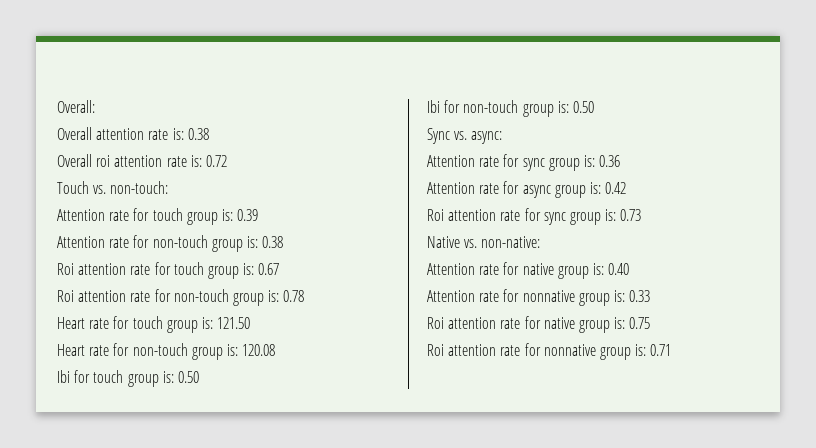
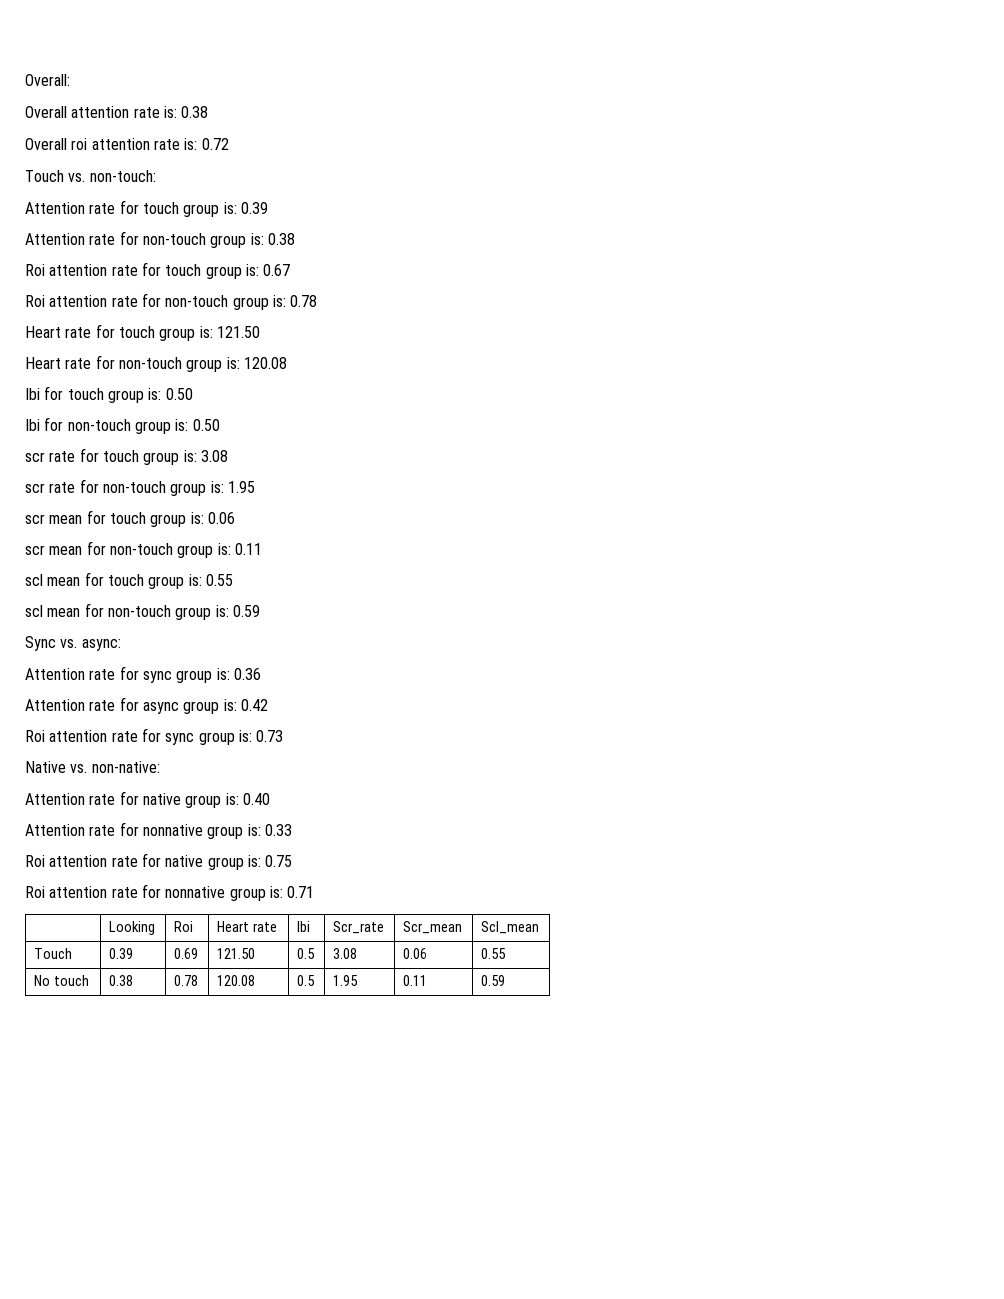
(594, 107) none -> [25,448,228,465] [25,479,255,496] [25,510,235,527] [25,541,262,558] [25,572,233,589] [25,603,260,620] // scr rate for touch group is: 3.08 // scr rate for non-touch group is: 1.95 // scr mean for touch group is: 0.06 // scr mean for non-touch group is: 0.11 // scl mean for touch group is: 0.55 // scl mean for non-touch group is: 0.59
(672, 350) none -> [109,921,156,935] [174,921,194,932] [217,921,277,932] [297,921,311,932] [333,921,385,934] [403,921,463,934] [481,921,540,934] [34,948,73,959] [109,948,134,959] [174,948,199,959] [217,948,256,959] [297,948,316,959] [333,948,358,959] [403,948,428,959] [481,948,507,959] [34,975,89,986] [109,975,134,986] [174,975,199,986] [217,975,256,986] [297,975,316,986] [333,975,359,986] [403,975,428,986] [481,975,506,986] // | Looking | Roi | Heart rate | Ibi | Scr_rate | Scr_mean | Scl_mean // Touch | 0.39 | 0.69 | 121.50 | 0.5 | 3.08 | 0.06 | 0.55 // No touch | 0.38 | 0.78 | 120.08 | 0.5 | 1.95 | 0.11 | 0.59

